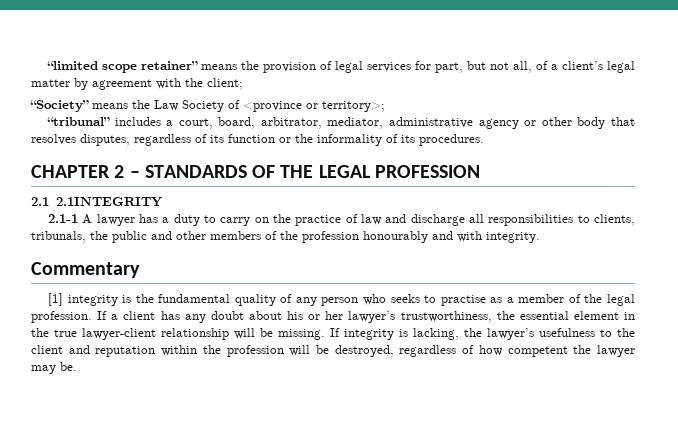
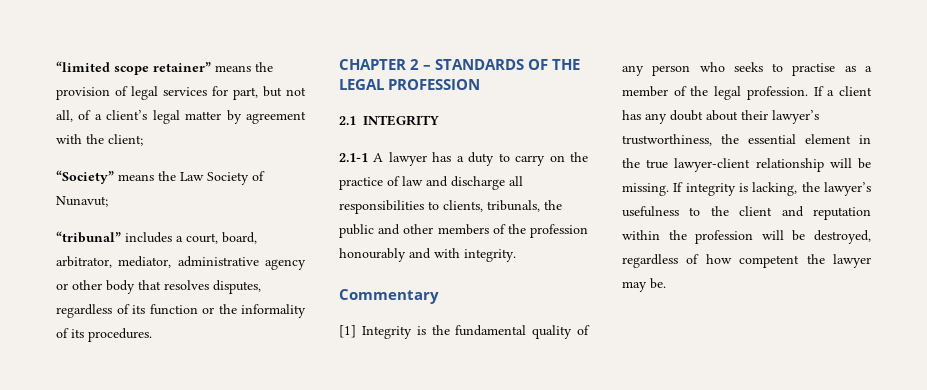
[243,101,385,112] <province or territory>; -> [56,196,108,207] Nunavut;
[55,197,163,207] 2.1INTEGRITY -> [363,115,439,126] INTEGRITY
[67,295,118,306] integrity -> [361,326,412,339] Integrity
[287,311,344,320] his or her -> [741,110,768,120] their

